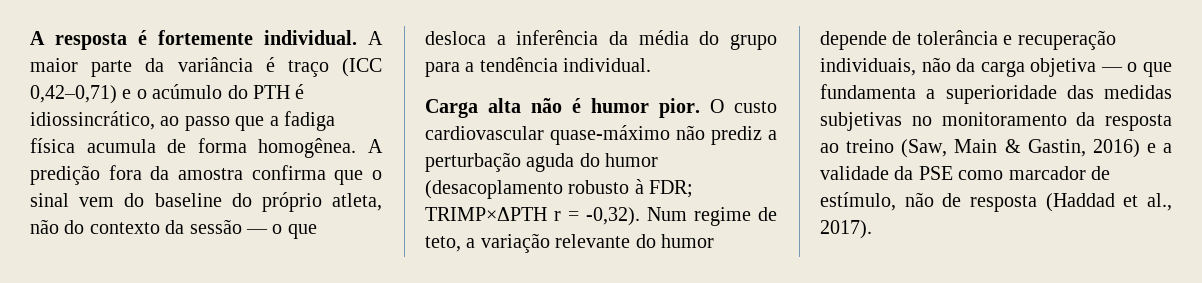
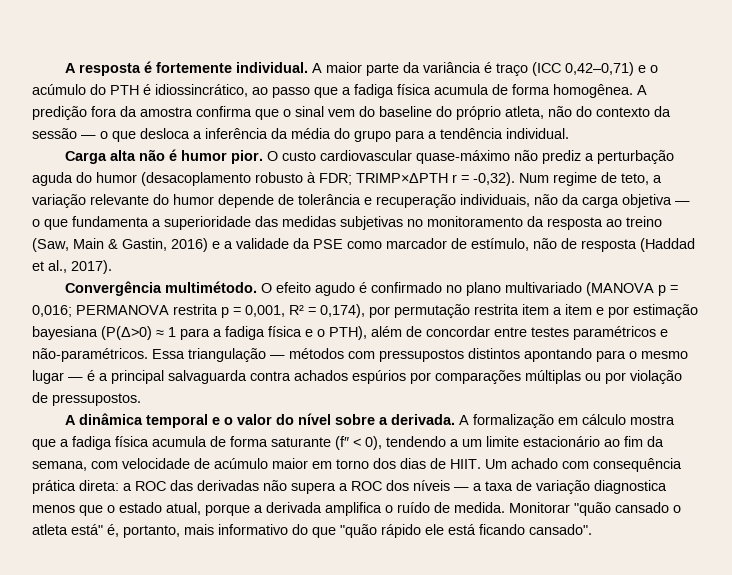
(872, 229) none -> [65,281,679,296] [32,304,698,318] [32,326,668,340] [32,348,688,362] [32,370,682,384] [32,392,141,406] [65,413,676,428] [32,436,664,450] [32,458,682,472] [32,480,667,494] [32,502,681,516] [32,524,592,538] // Convergência multimétodo. O efeito agudo é confirmado no plano multivariado (MANOVA p = 0,016; PERMANOVA restrita p = 0,001, R² = 0,174), por permutação restrita item a item e por estimação bayesiana (P(Δ>0) ≈ 1 para a fadiga física e o PTH), além de concordar entre testes paramétricos e não-paramétricos. Essa triangulação — métodos com pressupostos distintos apontando para o mesmo lugar — é a principal salvaguarda contra achados espúrios por comparações múltiplas ou por violação de pressupostos. // A dinâmica temporal e o valor do nível sobre a derivada. A formalização em cálculo mostra que a fadiga física acumula de forma saturante (f″ < 0), tendendo a um limite estacionário ao fim da semana, com velocidade de acúmulo maior em torno dos dias de HIIT. Um achado com consequência prática direta: a ROC das derivadas não supera a ROC dos níveis — a taxa de variação diagnostica menos que o estado atual, porque a derivada amplifica o ruído de medida. Monitorar "quão cansado o atleta está" é, portanto, mais informativo do que "quão rápido ele está ficando cansado".

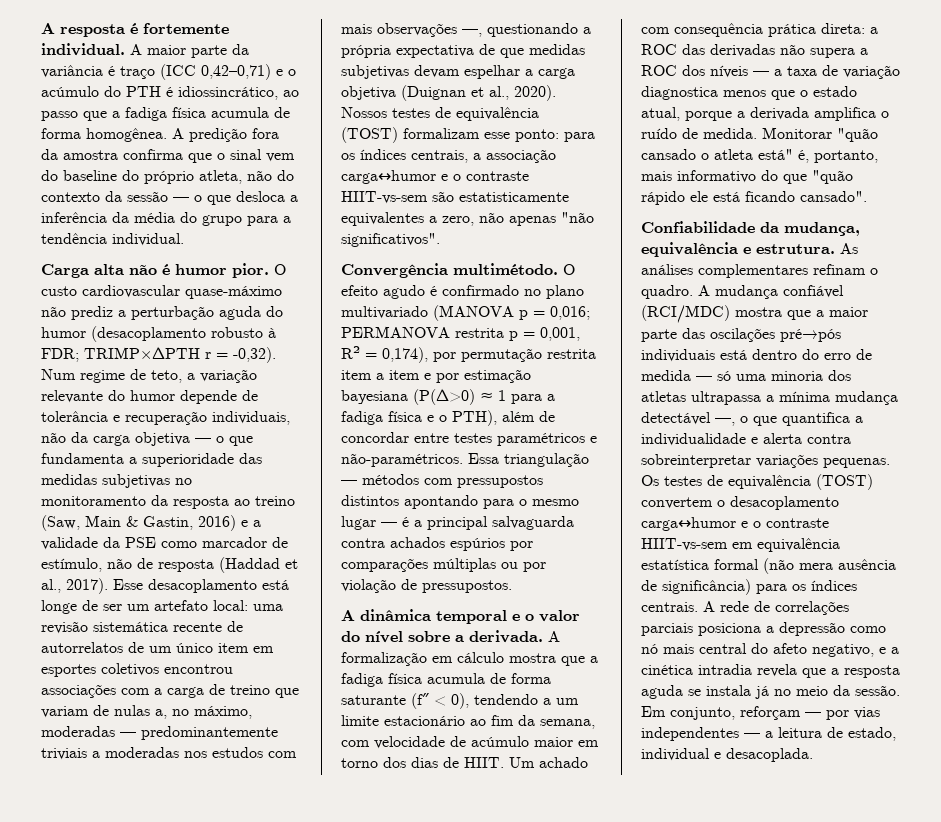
(112, 267) none -> [113,579,289,593] [41,600,283,614] [41,621,243,634] [41,642,274,653] [41,663,233,677] [41,684,299,698] [41,705,252,719] [41,726,278,740] [41,747,297,760] [341,23,591,37] [341,44,585,58] [341,65,575,79] [341,85,556,101] [341,107,539,121] [341,127,595,143] [341,149,556,163] [341,170,529,184] [341,191,569,204] [341,212,594,226] [341,233,440,247] Esse desacoplamento está longe de ser um artefato local: uma revisão sistemática recente de autorrelatos de um único item em esportes coletivos encontrou associações com a carga de treino que variam de nulas a, no máximo, moderadas — predominantemente triviais a moderadas nos estudos com mais observações —, questionando a própria expectativa de que medidas subjetivas devam espelhar a carga objetiva (Duignan et al., 2020). Nossos testes de equivalência (TOST) formalizam esse ponto: para os índices centrais, a associação carga↔humor e o contraste HIIT-vs-sem são estatisticamente equivalentes a zero, não apenas "não significativos".
(592, 529) none -> [641,221,860,236] [641,242,858,257] [641,264,878,278] [641,285,844,299] [641,305,868,323] [641,328,841,342] [641,349,872,362] [641,370,851,381] [641,391,898,405] [641,412,863,426] [641,433,851,446] [641,454,890,468] [641,474,873,490] [641,496,839,510] [641,517,829,531] [641,538,840,552] [641,558,896,574] [641,579,857,595] [641,601,849,615] [641,622,886,636] [641,643,899,657] [641,664,900,678] [641,685,900,699] [641,706,880,720] [641,727,896,741] [641,748,813,762] // Confiabilidade da mudança, equivalência e estrutura. As análises complementares refinam o quadro. A mudança confiável (RCI/MDC) mostra que a maior parte das oscilações pré→pós individuais está dentro do erro de medida — só uma minoria dos atletas ultrapassa a mínima mudança detectável —, o que quantifica a individualidade e alerta contra sobreinterpretar variações pequenas. Os testes de equivalência (TOST) convertem o desacoplamento carga↔humor e o contraste HIIT-vs-sem em equivalência estatística formal (não mera ausência de significância) para os índices centrais. A rede de correlações parciais posiciona a depressão como nó mais central do afeto negativo, e a cinética intradia revela que a resposta aguda se instala já no meio da sessão. Em conjunto, reforçam — por vias independentes — a leitura de estado, individual e desacoplada.

